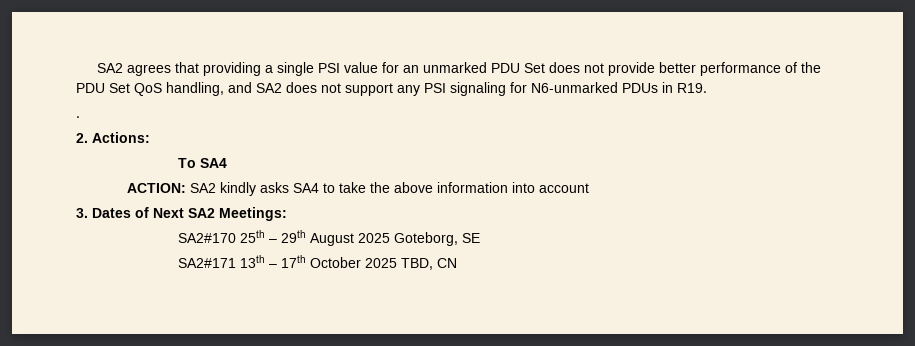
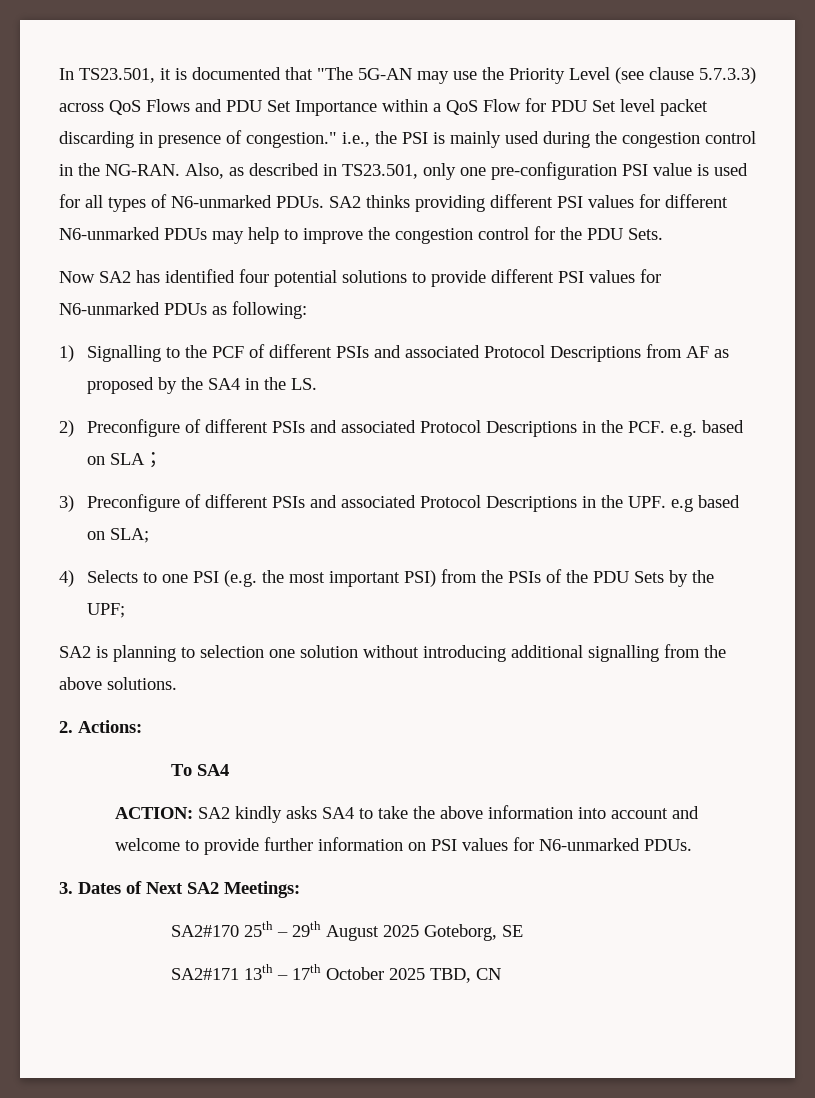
[97,62,822,76] [76,82,707,96] [76,116,80,118] SA2 agrees that providing a single PSI value for an unmarked PDU Set does not provide better performance of the PDU Set QoS handling, and SA2 does not support any PSI signaling for N6-unmarked PDUs in R19. // . -> [59,67,756,84] [59,98,708,116] [59,130,756,148] [59,162,748,180] [59,194,728,212] [59,226,663,244] [59,269,661,287] [59,301,307,319] [59,344,729,362] [86,377,317,394] [59,419,744,437] [86,452,163,468] [59,494,740,512] [86,528,149,543] [59,569,714,587] [86,603,125,618] [59,644,726,662] [59,677,177,690] In TS23.501, it is documented that "The 5G-AN may use the Priority Level (see clause 5.7.3.3) across QoS Flows and PDU Set Importance within a QoS Flow for PDU Set level packet discarding in presence of congestion." i.e., the PSI is mainly used during the congestion control in the NG-RAN. Also, as described in TS23.501, only one pre-configuration PSI value is used for all types of N6-unmarked PDUs. SA2 thinks providing different PSI values for different N6-unmarked PDUs may help to improve the congestion control for the PDU Sets. // Now SA2 has identified four potential solutions to provide different PSI values for N6-unmarked PDUs as following: // 1) Signalling to the PCF of different PSIs and associated Protocol Descriptions from AF as proposed by the SA4 in the LS. // 2) Preconfigure of different PSIs and associated Protocol Descriptions in the PCF. e.g. based on SLA； // 3) Preconfigure of different PSIs and associated Protocol Descriptions in the UPF. e.g based on SLA; // 4) Selects to one PSI (e.g. the most important PSI) from the PSIs of the PDU Sets by the UPF; // SA2 is planning to selection one solution without introducing additional signalling from the above solutions.
(590, 188) none -> [671,806,699,819] [114,837,692,855] and welcome to provide further information on PSI values for N6-unmarked PDUs.

